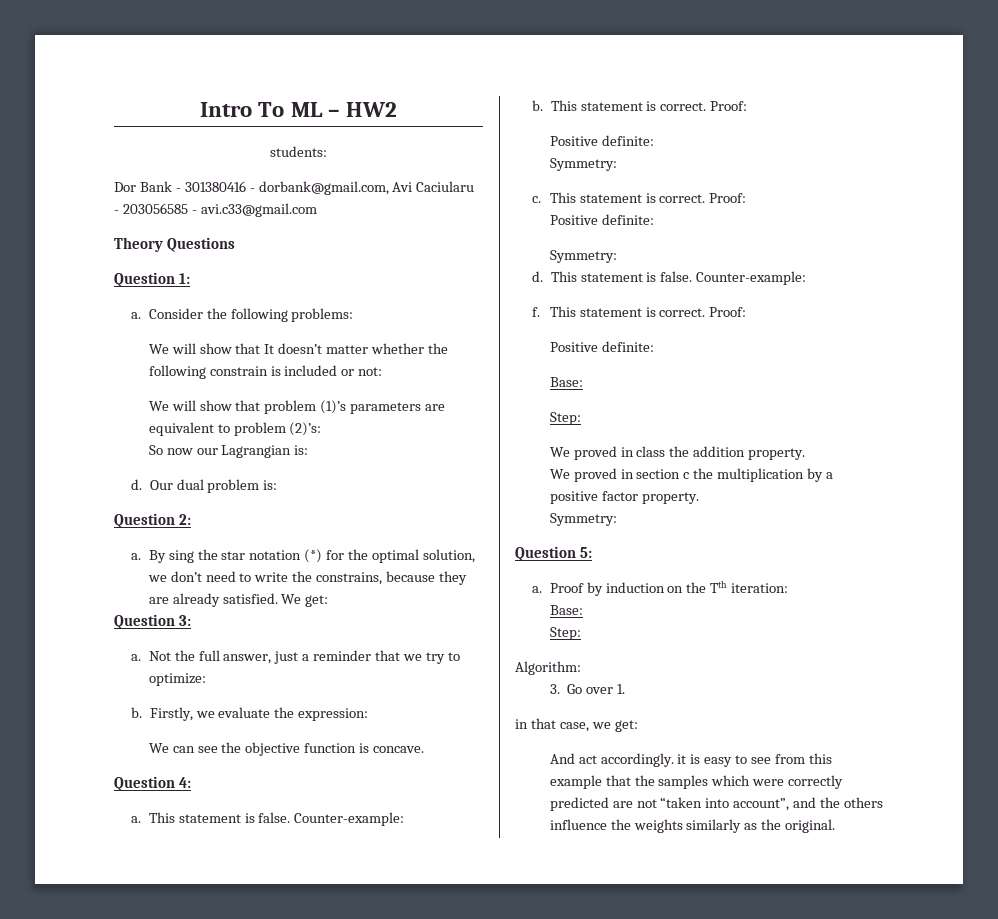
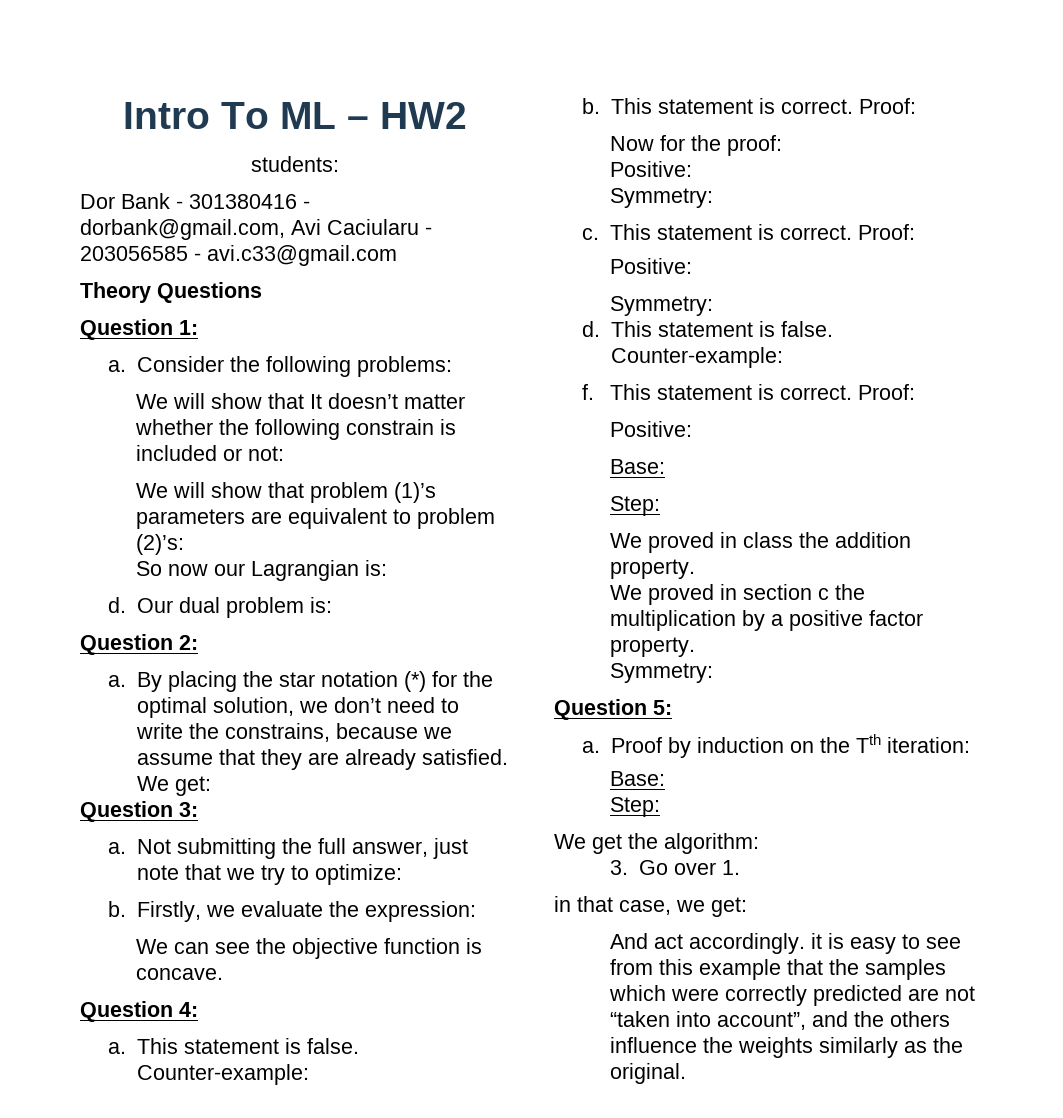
[168,550,194,563] sing -> [167,671,237,692] placing
(436, 576) none -> [422,727,452,739] [136,749,255,765] we assume that
(171, 656) none -> [176,838,276,859] submitting
[302,650,372,661] a reminder -> [136,865,179,880] note
[549,135,654,146] Positive definite: -> [610,135,783,156] [610,161,693,177] Now for the proof: // Positive:
[549,214,654,225] Positive definite: -> [610,258,693,274] Positive:
[549,341,654,352] Positive definite: -> [610,421,693,437] Positive:
[515,661,581,675] Algorithm: -> [554,833,759,854] We get the algorithm:

